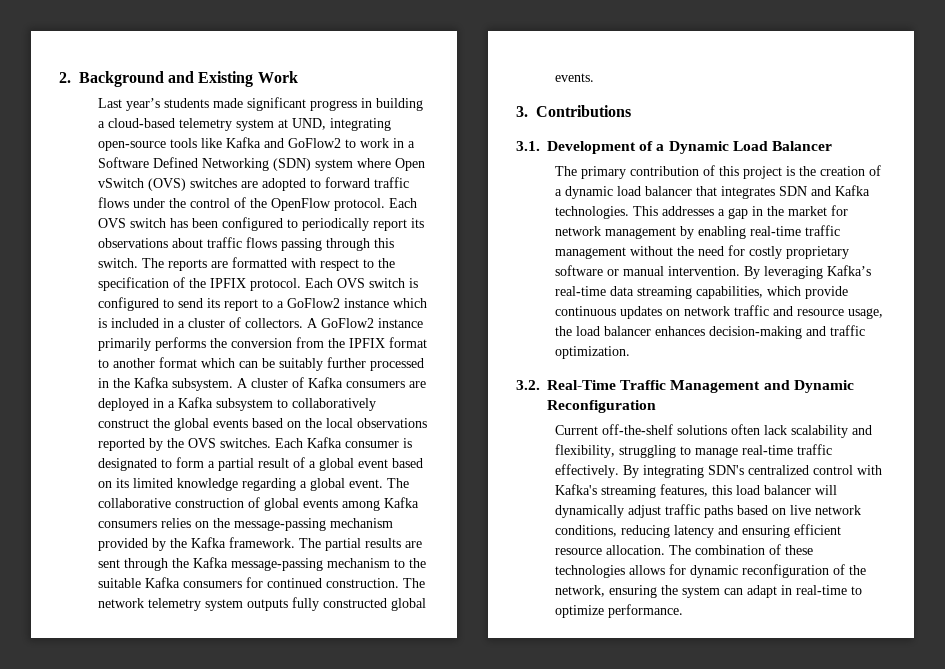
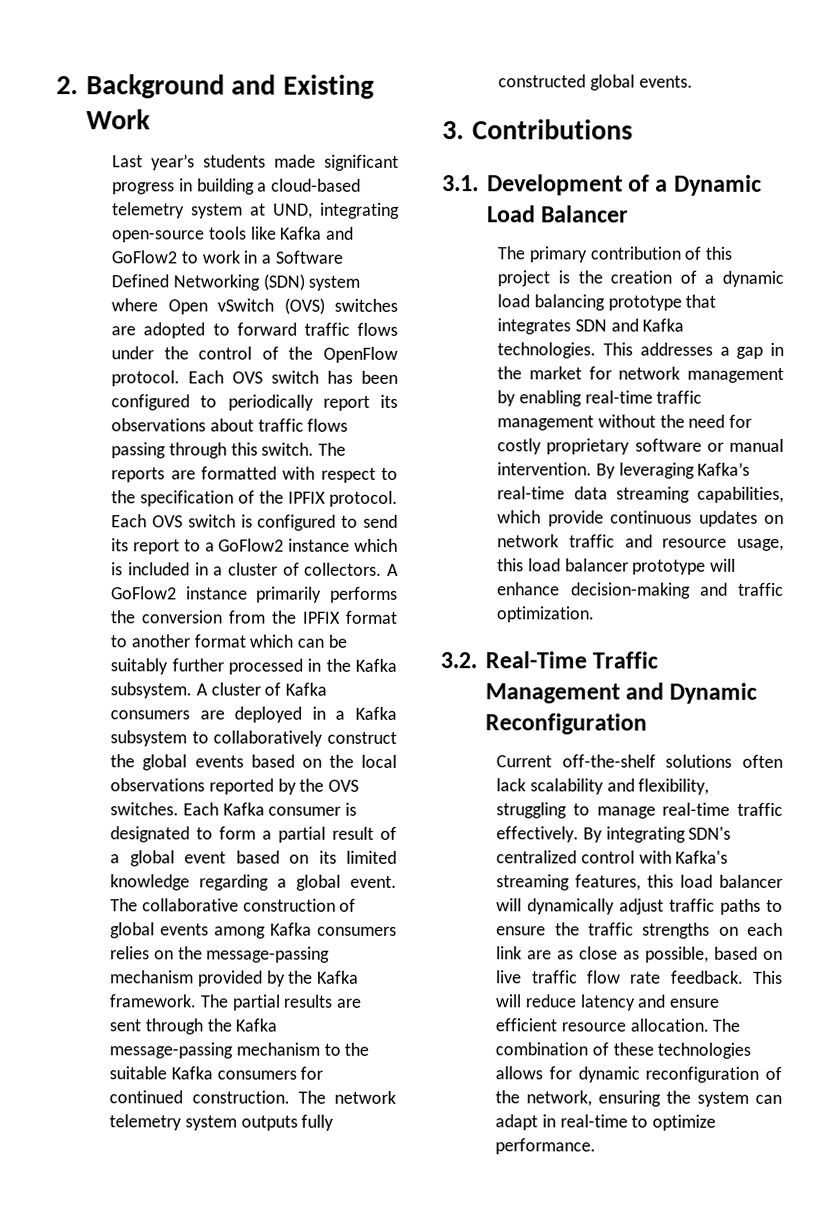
[645,186,693,196] balancer -> [534,294,682,311] balancing prototype
[555,326,706,336] the load balancer enhances -> [497,558,737,575] [497,582,561,596] this load balancer prototype will enhance
[737,505,862,515] [555,525,671,538] based on live network conditions, reducing -> [766,899,783,912] [496,922,783,939] [496,946,783,963] [496,970,783,984] [495,994,578,1008] to ensure the traffic strengths on each link are as close as possible, based on live traffic flow rate feedback. This will reduce
[742,525,791,538] ensuring -> [669,998,720,1008] ensure

